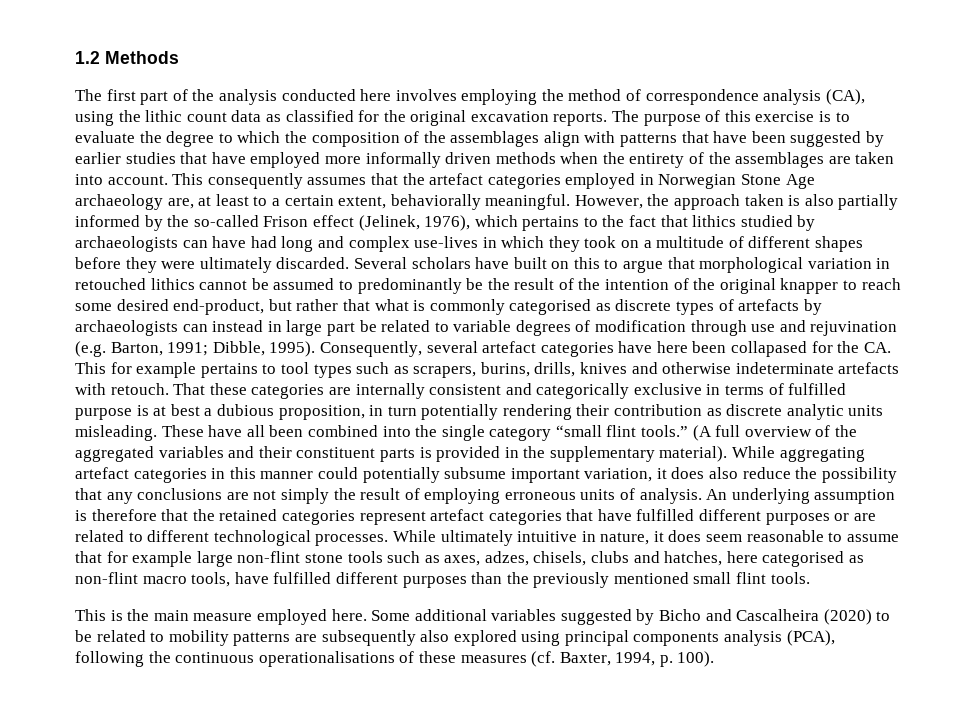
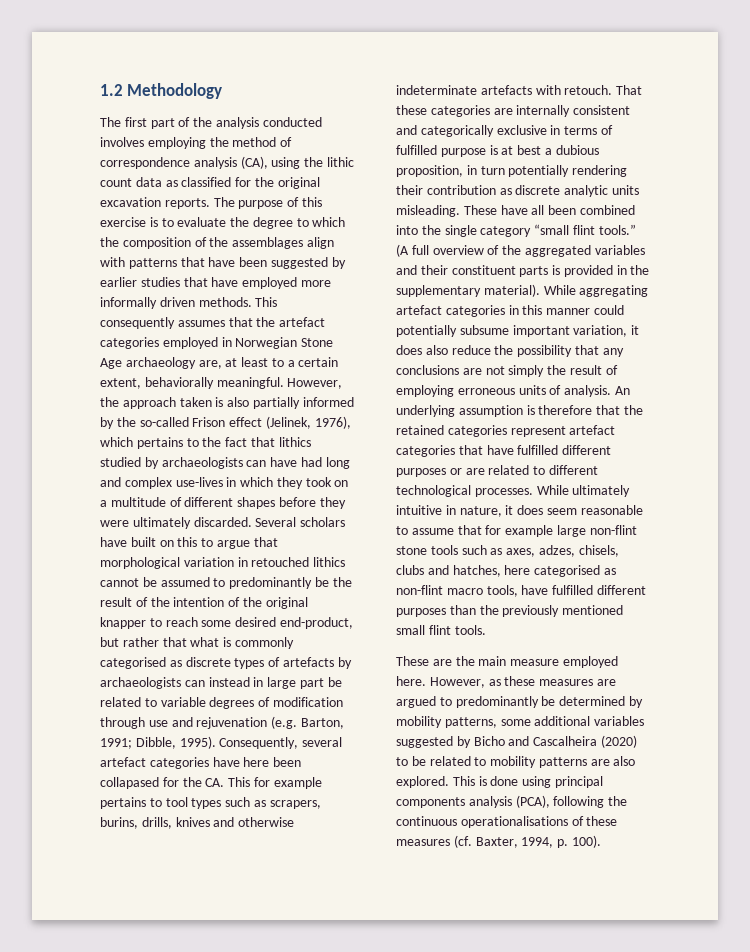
[105,51,179,64] Methods -> [127,83,223,99] Methodology
[360,89,392,101] here -> (322, 122) none
[495,152,895,168] [75,174,168,185] methods when the entirety of the assemblages are taken into account. -> [198,297,252,307] methods.
[810,321,898,336] rejuvination -> [196,717,268,729] rejuvenation
[75,609,123,621] This is -> [396,656,452,666] These are
[371,610,411,621] Some -> [429,676,616,688] [396,696,643,708] [396,716,531,728] However, as these measures are argued to predominantly be determined by mobility patterns, some
[321,630,517,646] subsequently also explored -> [613,756,636,766] [396,776,519,788] also explored. This is done

